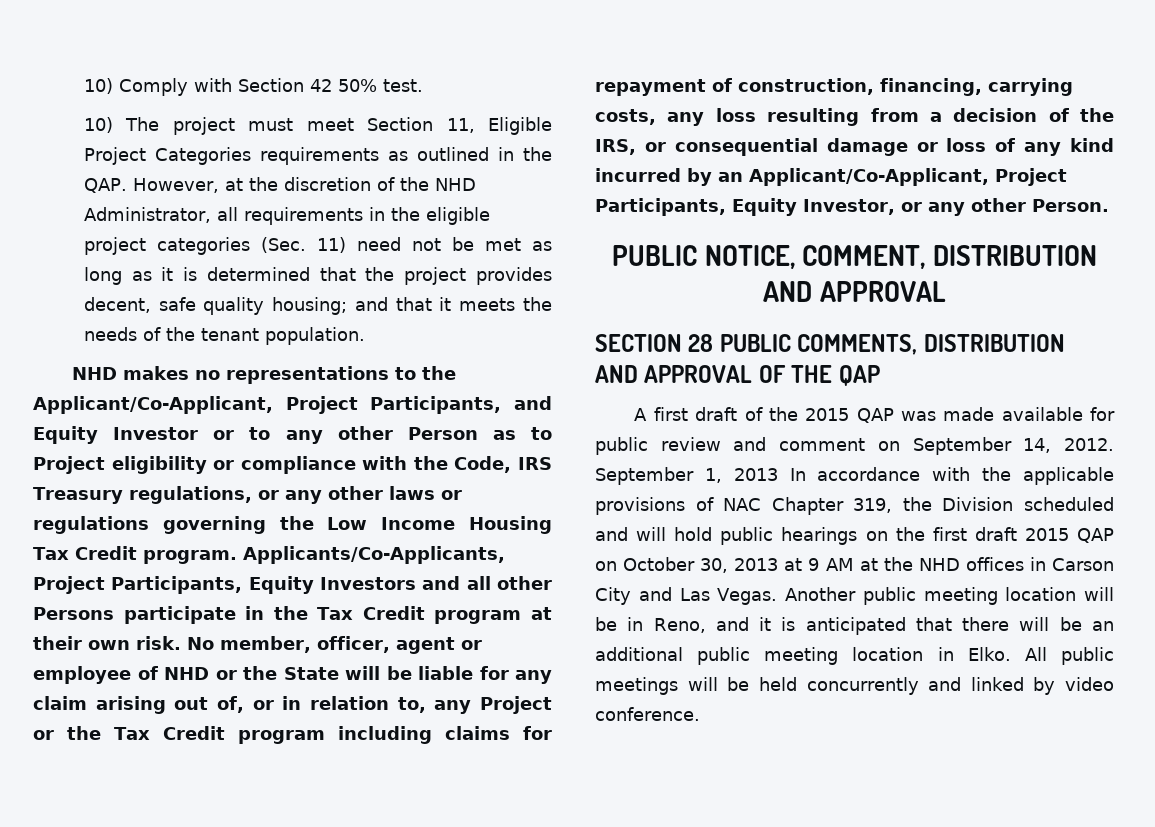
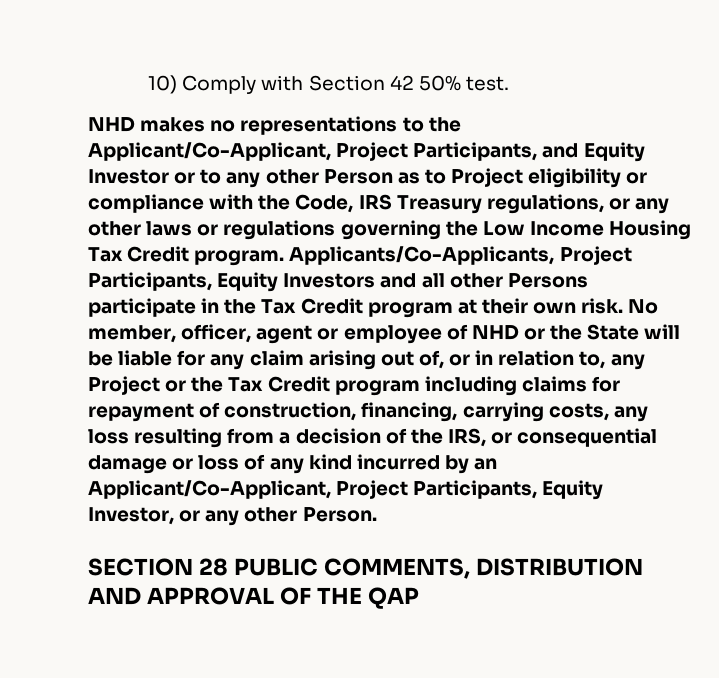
[83,117,552,135] [83,147,552,165] [83,177,476,193] [83,207,490,225] [83,237,552,255] [83,267,552,285] [83,297,552,315] [83,327,365,345] // 10) The project must meet Section 11, Eligible Project Categories requirements as outlined in the QAP. However, at the discretion of the NHD Administrator, all requirements in the eligible project categories (Sec. 11) need not be met as long as it is determined that the project provides decent, safe quality housing; and that it meets the needs of the tenant population. -> (509, 83) none
[612,245,1097,269] [763,281,946,302] // PUBLIC NOTICE, COMMENT, DISTRIBUTION AND APPROVAL -> (377, 514) none
[634,407,1115,423] [595,437,1114,455] [595,467,1114,485] [595,497,1114,515] [595,527,1114,545] [595,557,1114,573] [595,587,1114,605] [595,617,1114,635] [595,647,1114,665] [595,677,1114,695] [595,707,700,721] // A first draft of the 2015 QAP was made available for public review and comment on September 14, 2012. September 1, 2013 In accordance with the applicable provisions of NAC Chapter 319, the Division scheduled and will hold public hearings on the first draft 2015 QAP on October 30, 2013 at 9 AM at the NHD offices in Carson City and Las Vegas. Another public meeting location will be in Reno, and it is anticipated that there will be an additional public meeting location in Elko. All public meetings will be held concurrently and linked by video conference. -> (419, 598) none

